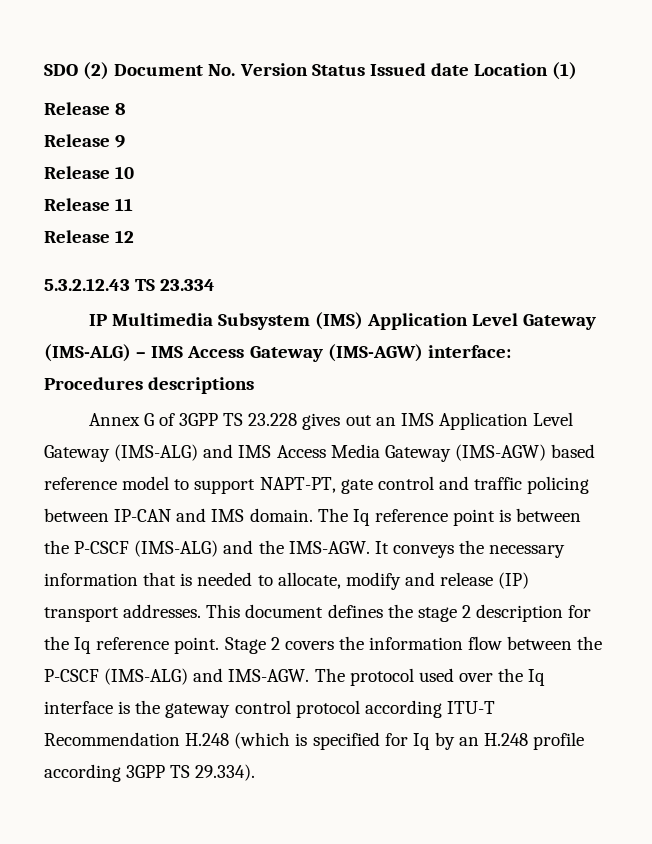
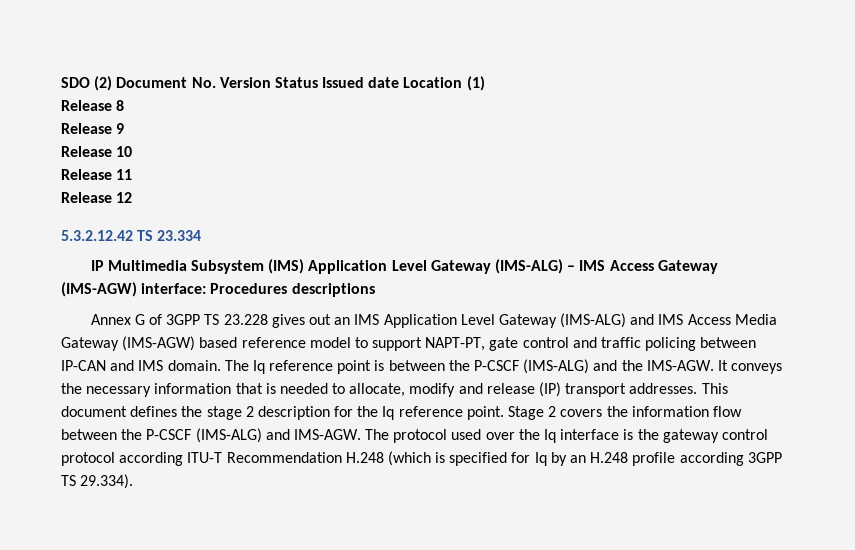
[44,278,130,291] 5.3.2.12.43 -> [61,230,133,241] 5.3.2.12.42

